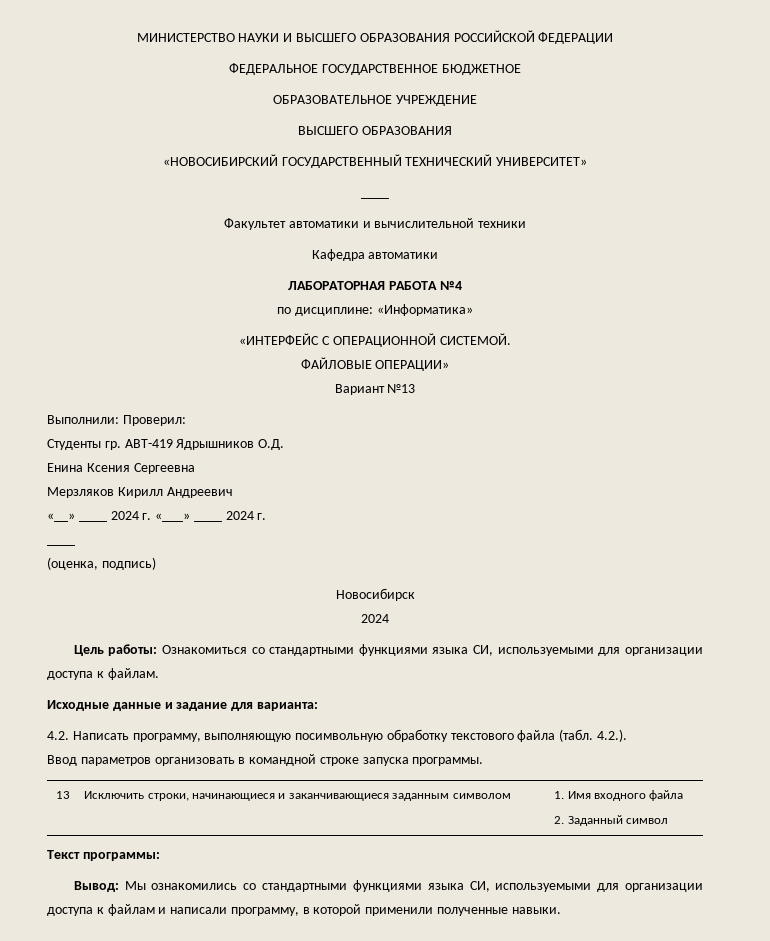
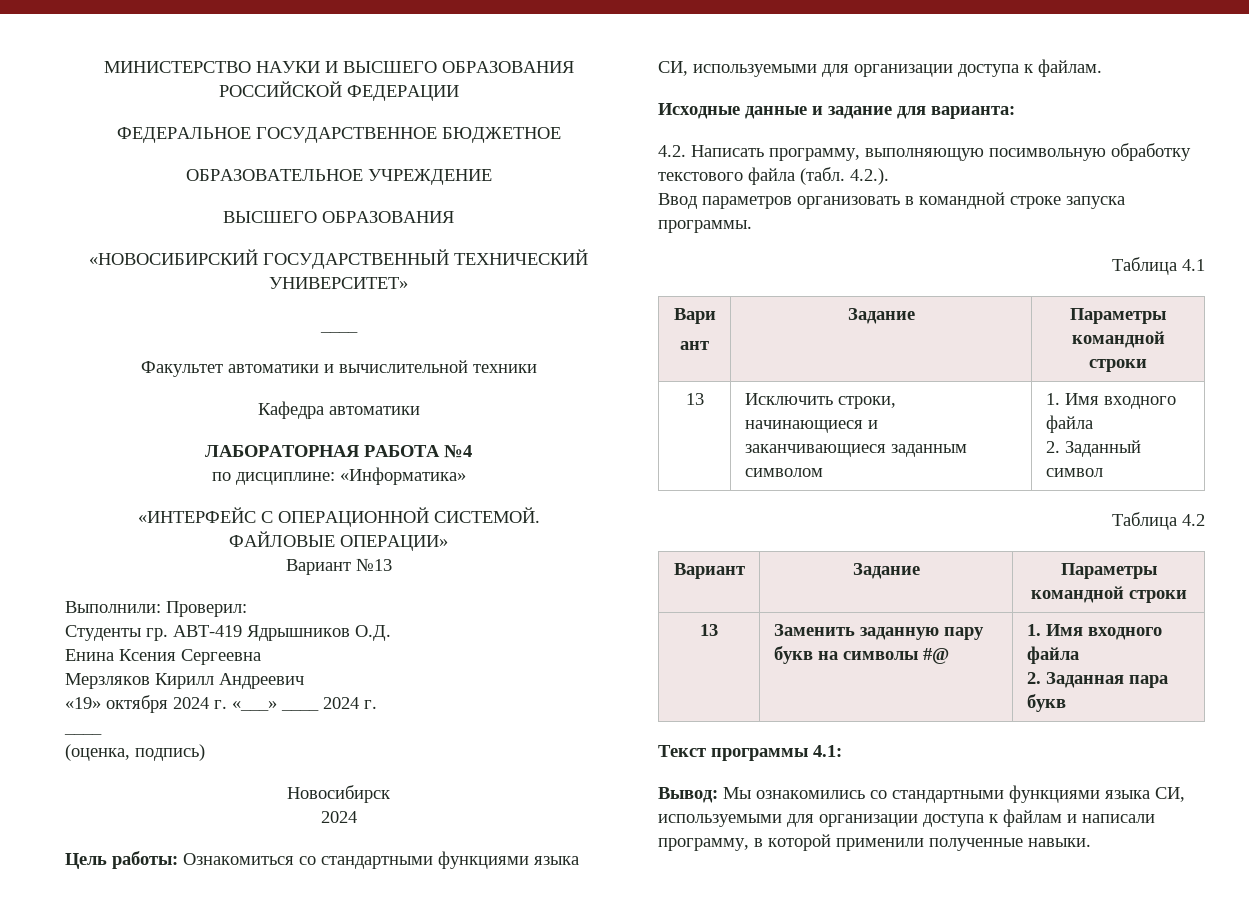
[47,513,107,522] «__» ____ -> [65,695,168,713] «19» октября
(484, 761) none -> [1112,257,1205,275] [673,308,716,324] [680,341,709,350] [847,308,915,324] [1070,308,1166,324] [1071,331,1165,348] [1089,359,1147,372] // Таблица 4.1 // Вари // ант | Задание | Параметры командной строки
(669, 821) none -> [1112,512,1205,530] [673,563,745,579] [852,563,920,579] [1060,563,1157,579] [1030,586,1187,603] [700,624,718,636] [773,624,984,640] [773,646,949,664] [1026,624,1162,640] [1026,646,1079,664] [1026,672,1168,688] [1026,694,1066,712] // Таблица 4.2 // Вариант | Задание | Параметры командной строки // 13 | Заменить заданную пару букв на символы #@ | 1. Имя входного файла // 2. Заданная пара букв
[82,852,160,861] программы: -> [711,745,842,761] программы 4.1:

